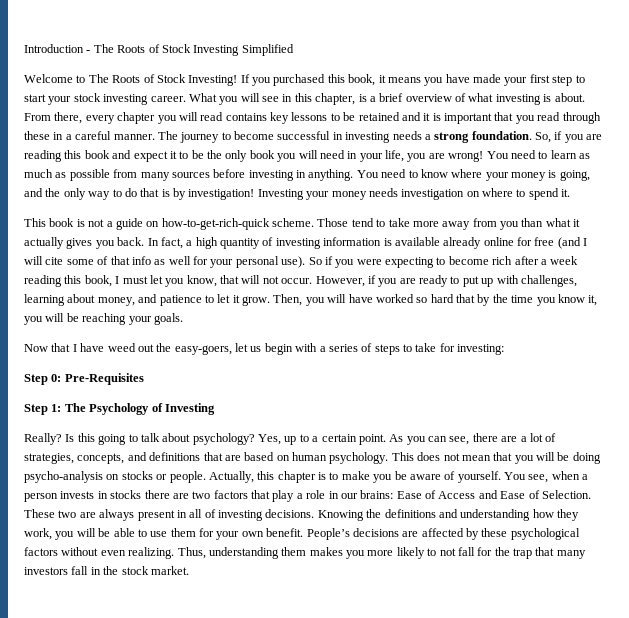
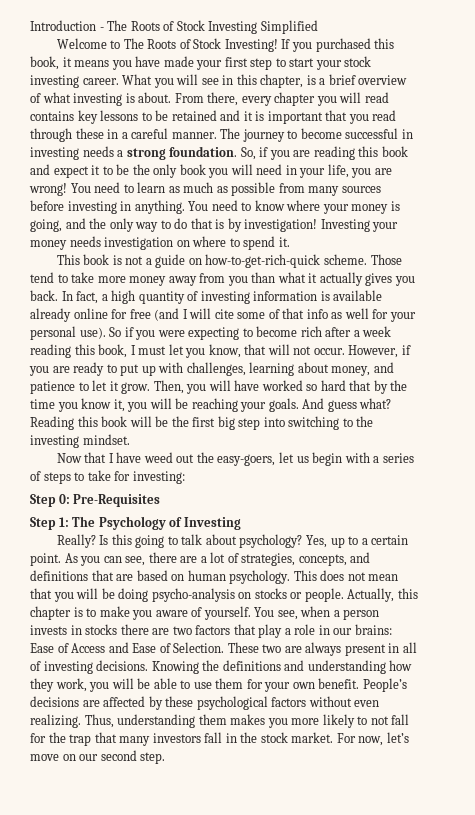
(439, 224) none -> [129,276,167,286] money
(183, 319) none -> [302,398,392,412] [30,416,374,430] [30,434,130,448] And guess what? Reading this book will be the first big step into switching to the investing mindset.
[394,471,407,480] be -> (153, 615) none
(189, 570) none -> [336,732,409,746] [30,750,166,764] For now, let’s move on our second step.

